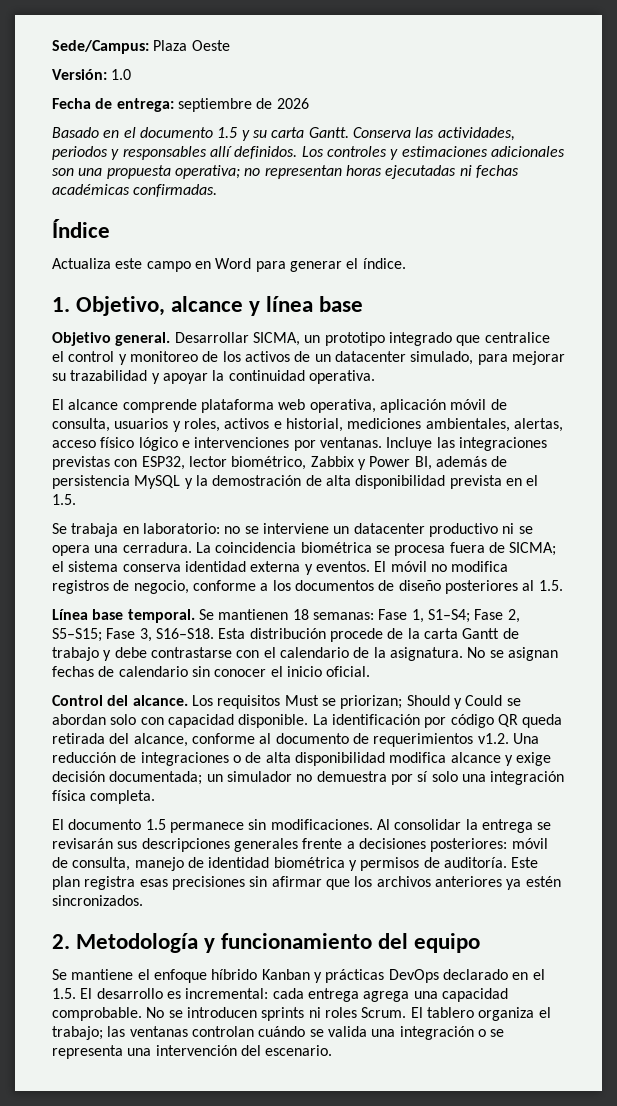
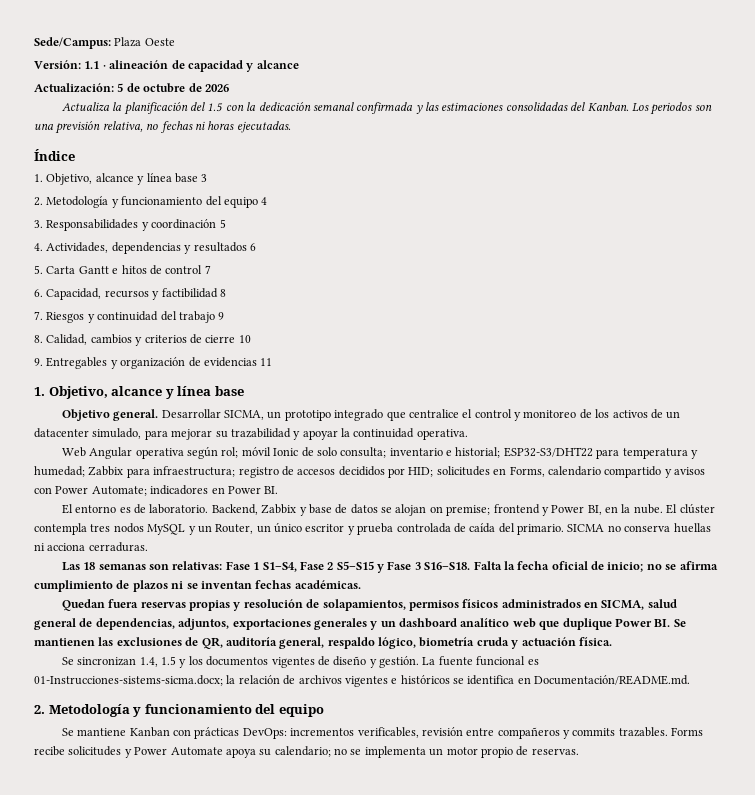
[111,69,132,80] [52,98,309,112] [52,127,515,141] [52,146,565,160] [52,165,519,179] [52,184,218,197] [52,219,110,238] [52,258,406,272] 1.0 // Fecha de entrega: septiembre de 2026 // Basado en el documento 1.5 y su carta Gantt. Conserva las actividades, periodos y responsables allí definidos. Los controles y estimaciones adicionales son una propuesta operativa; no representan horas ejecutadas ni fechas académicas confirmadas. // Índice // Actualiza este campo en Word para generar el índice. -> [84,60,299,72] [34,83,229,93] [61,102,712,115] [34,121,291,134] [34,149,75,161] [34,173,208,185] [34,196,268,208] [34,219,226,231] [34,242,256,254] [34,265,211,275] [34,288,226,300] [34,311,225,323] [34,334,251,346] [34,357,273,369] 1.1 · alineación de capacidad y alcance // Actualización: 5 de octubre de 2026 // Actualiza la planificación del 1.5 con la dedicación semanal confirmada y las estimaciones consolidadas del Kanban. Los periodos son una previsión relativa, no fechas ni horas ejecutadas. // Índice // 1. Objetivo, alcance y línea base 3 // 2. Metodología y funcionamiento del equipo 4 // 3. Responsabilidades y coordinación 5 // 4. Actividades, dependencias y resultados 6 // 5. Carta Gantt e hitos de control 7 // 6. Capacidad, recursos y factibilidad 8 // 7. Riesgos y continuidad del trabajo 9 // 8. Calidad, cambios y criterios de cierre 10 // 9. Entregables y organización de evidencias 11
[52,399,507,413] [52,418,563,432] [52,437,547,451] [52,456,508,470] [52,475,539,489] [52,494,76,505] [52,523,533,537] [52,542,557,556] [52,561,509,575] [52,580,269,594] El alcance comprende plataforma web operativa, aplicación móvil de consulta, usuarios y roles, activos e historial, mediciones ambientales, alertas, acceso físico lógico e intervenciones por ventanas. Incluye las integraciones previstas con ESP32, lector biométrico, Zabbix y Power BI, además de persistencia MySQL y la demostración de alta disponibilidad prevista en el 1.5. // Se trabaja en laboratorio: no se interviene un datacenter productivo ni se opera una cerradura. La coincidencia biométrica se procesa fuera de SICMA; el sistema conserva identidad externa y eventos. El móvil no modifica registros de negocio, conforme a -> [61,446,698,459] [34,466,705,478] [34,485,279,496] [61,503,715,516] [34,522,711,535] [34,542,148,552] [61,561,718,573] [34,580,361,592] [61,599,677,611] [34,618,686,630] [34,637,612,649] [61,656,187,668] Web Angular operativa según rol; móvil Ionic de solo consulta; inventario e historial; ESP32-S3/DHT22 para temperatura y humedad; Zabbix para infraestructura; registro de accesos decididos por HID; solicitudes en Forms, calendario compartido y avisos con Power Automate; indicadores en Power BI. // El entorno es de laboratorio. Backend, Zabbix y base de datos se alojan on premise; frontend y Power BI, en la nube. El clúster contempla tres nodos MySQL y un Router, un único escritor y prueba controlada de caída del primario. SICMA no conserva huellas ni acciona cerraduras. // Las 18 semanas son relativas: Fase 1 S1–S4, Fase 2 S5–S15 y Fase 3 S16–S18. Falta la fecha oficial de inicio; no se afirma cumplimiento de plazos ni se inventan fechas académicas. // Quedan fuera reservas propias y resolución de solapamientos, permisos físicos administrados en SICMA, salud general de dependencias, adjuntos, exportaciones generales y un dashboard analítico web que duplique Power BI. Se mantienen las exclusiones de QR, auditoría general, respaldo lógico, biometría cruda y actuación física. // Se sincronizan 1.4, 1.5 y
(374, 585) none -> [271,657,315,668] vigentes
[444,580,563,594] [52,609,520,623] [52,628,519,642] [52,647,558,661] [52,666,371,677] [52,695,521,709] [52,714,563,728] [52,733,539,747] [52,752,552,766] [52,771,565,785] [52,790,156,804] [52,819,552,833] [52,838,548,852] [52,857,539,871] [52,876,561,890] [52,895,143,906] posteriores al 1.5. // Línea base temporal. Se mantienen 18 semanas: Fase 1, S1–S4; Fase 2, S5–S15; Fase 3, S16–S18. Esta distribución procede de la carta Gantt de trabajo y debe contrastarse con el calendario de la asignatura. No se asignan fechas de calendario sin conocer el inicio oficial. // Control del alcance. Los requisitos Must se priorizan; Should y Could se abordan solo con capacidad disponible. La identificación por código QR queda retirada del alcance, conforme al documento de requerimientos v1.2. Una reducción de integraciones o de alta disponibilidad modifica alcance y exige decisión documentada; un simulador no demuestra por sí solo una integración física completa. // El documento 1.5 permanece sin modificaciones. Al consolidar la entrega se revisarán sus descripciones generales frente a decisiones posteriores: móvil de consulta, manejo de identidad biométrica y permisos de auditoría. Este plan registra esas precisiones sin afirmar que los archivos anteriores ya estén sincronizados. -> [369,656,539,668] [34,675,691,687] y gestión. La fuente funcional es 01-Instrucciones-sistems-sicma.docx; la relación de archivos vigentes e históricos se identifica en Documentación/README.md.
[137,969,545,983] [52,988,508,1002] [52,1007,551,1021] [52,1026,505,1040] [52,1045,333,1059] el enfoque híbrido Kanban y prácticas DevOps declarado en el 1.5. El desarrollo es incremental: cada entrega agrega una capacidad comprobable. No se introducen sprints ni roles Scrum. El tablero organiza el trabajo; las ventanas controlan cuándo se valida una integración o se representa una intervención del escenario. -> [129,727,704,739] [34,746,579,758] Kanban con prácticas DevOps: incrementos verificables, revisión entre compañeros y commits trazables. Forms recibe solicitudes y Power Automate apoya su calendario; no se implementa un motor propio de reservas.

